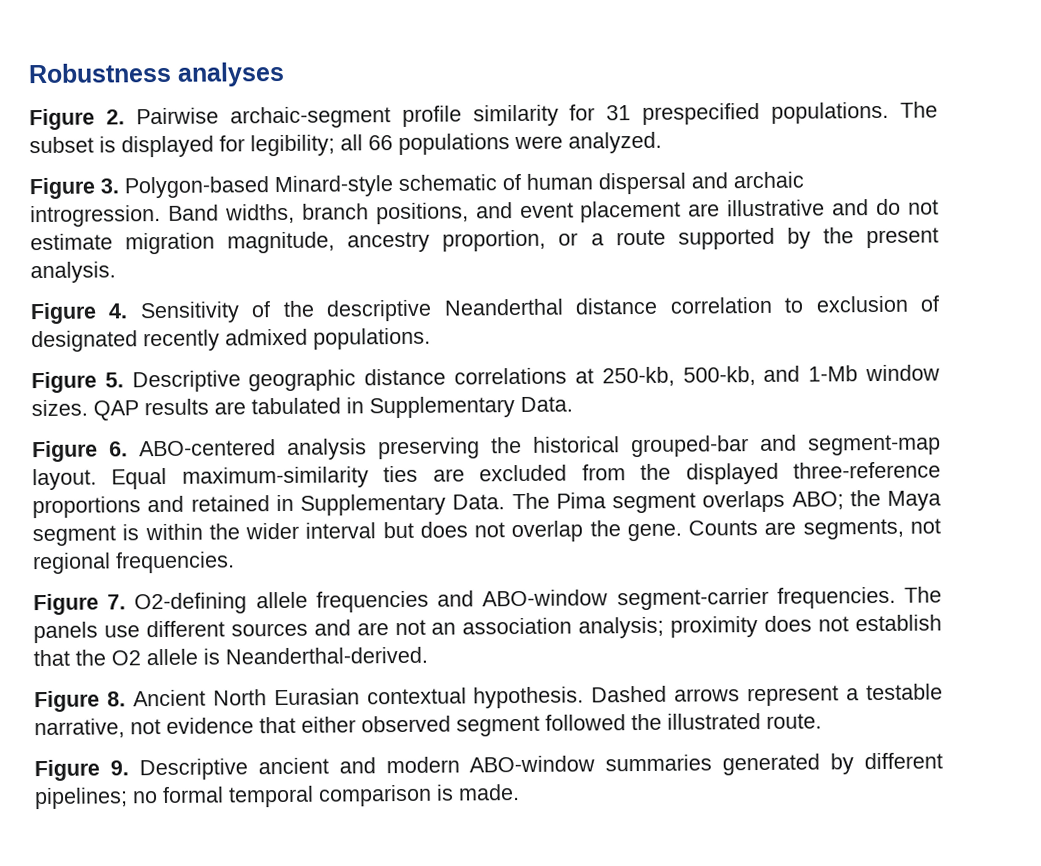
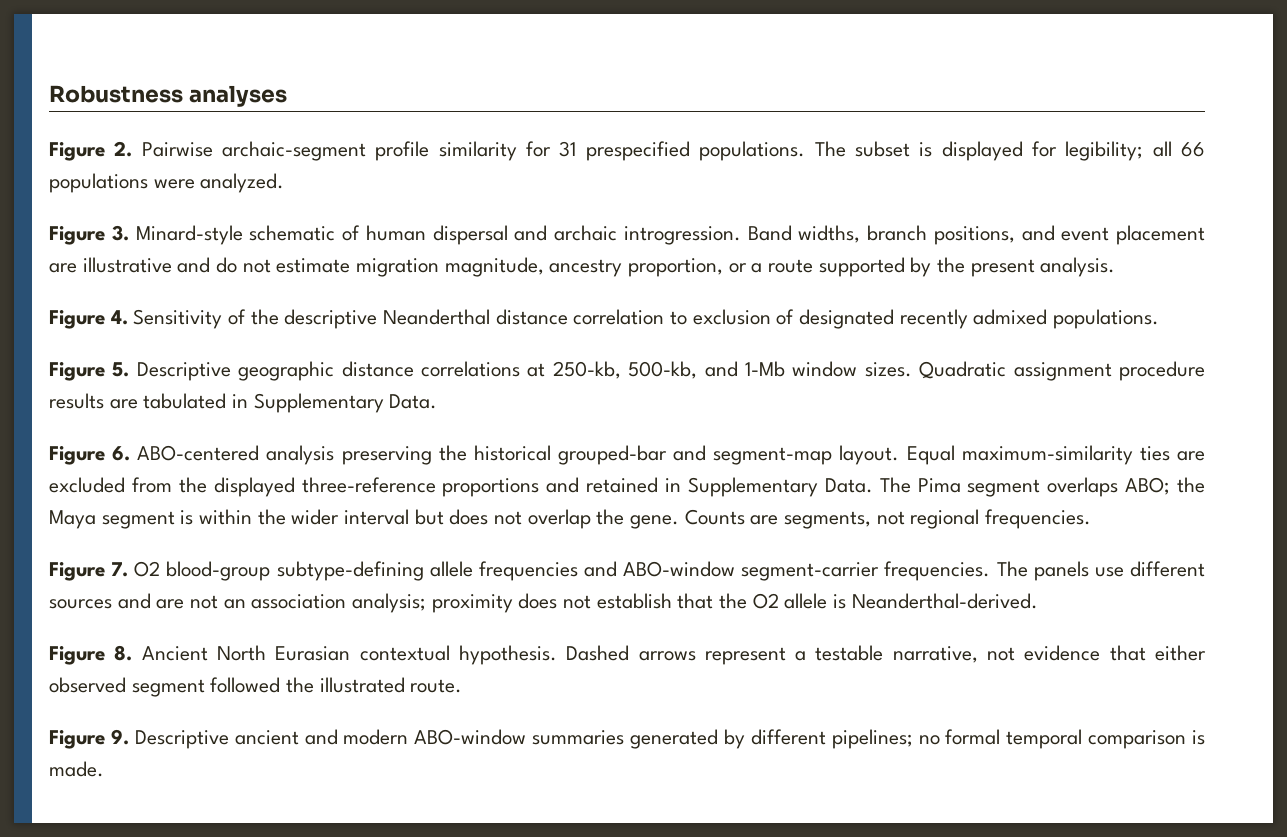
[124,176,270,199] Polygon-based -> (129, 233) none
[93,400,139,421] QAP -> [919,361,1205,381] Quadratic assignment procedure
[134,592,248,615] O2-defining -> [134,561,424,581] O2 blood-group subtype-defining

